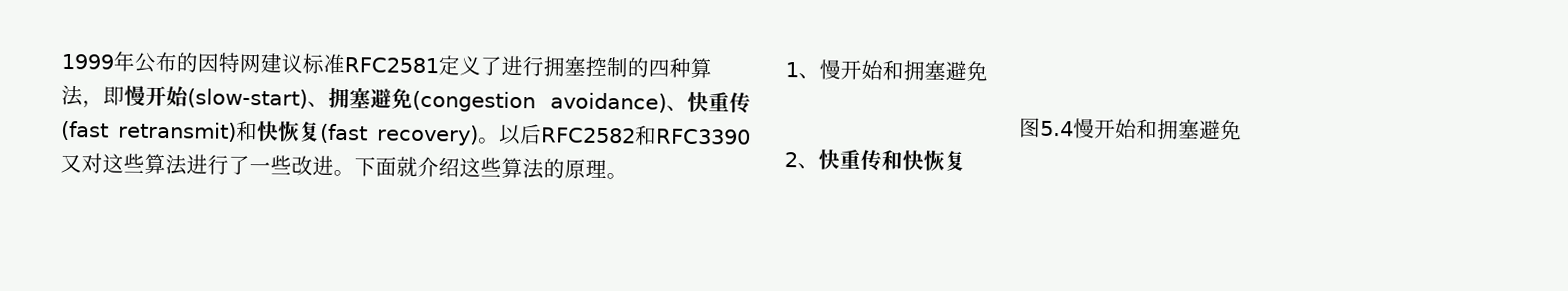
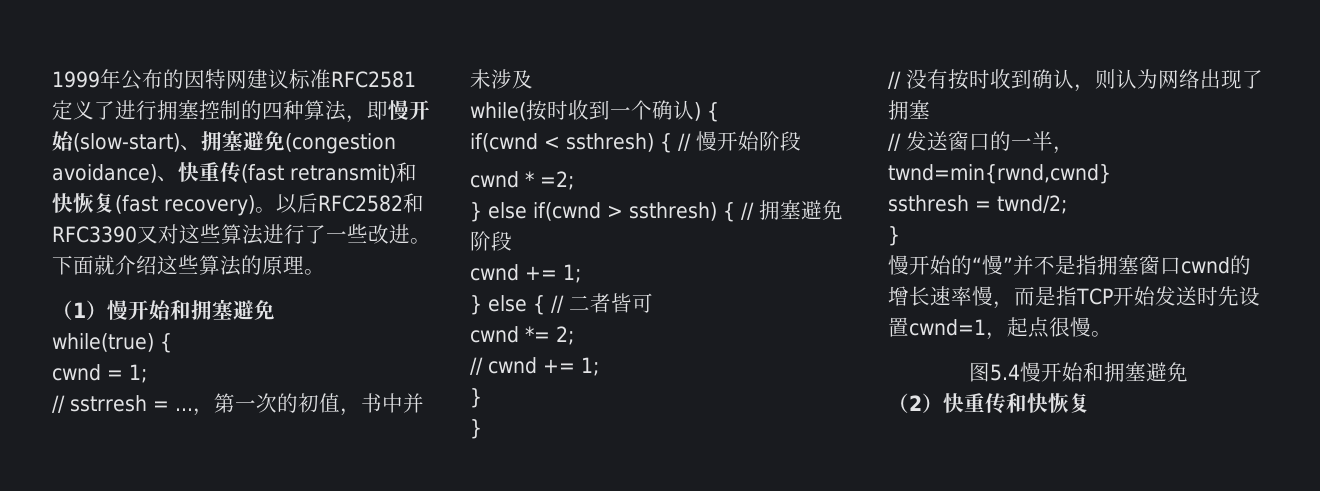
[785,59,988,82] 1、慢开始和拥塞避免 -> [52,299,275,320] [52,333,172,353] [52,364,147,383] [52,393,424,416] [470,69,533,89] [470,100,719,122] [470,131,801,153] [470,171,574,190] [470,200,843,222] [470,231,512,251] [470,264,581,283] [470,293,653,315] [470,326,574,345] [470,357,599,376] [470,388,482,408] [470,419,482,439] [888,69,1263,92] [888,100,930,120] [888,131,1074,154] [888,164,1111,184] [888,195,1067,214] [888,226,900,246] [888,255,1251,275] [888,286,1260,309] [888,317,1112,340] （1）慢开始和拥塞避免 // while(true) { // cwnd = 1; // // sstrresh = ...，第一次的初值，书中并未涉及 // while(按时收到一个确认) { // if(cwnd < ssthresh) { // 慢开始阶段 // cwnd * =2; // } else if(cwnd > ssthresh) { // 拥塞避免阶段 // cwnd += 1; // } else { // 二者皆可 // cwnd *= 2; // // cwnd += 1; // } // } // // 没有按时收到确认，则认为网络出现了拥塞 // // 发送窗口的一半，twnd=min{rwnd,cwnd} // ssthresh = twnd/2; // } // 慢开始的“慢”并不是指拥塞窗口cwnd的增长速率慢，而是指TCP开始发送时先设置cwnd=1，起点很慢。
[784,152,819,170] 2、 -> [888,393,943,413] （2）

